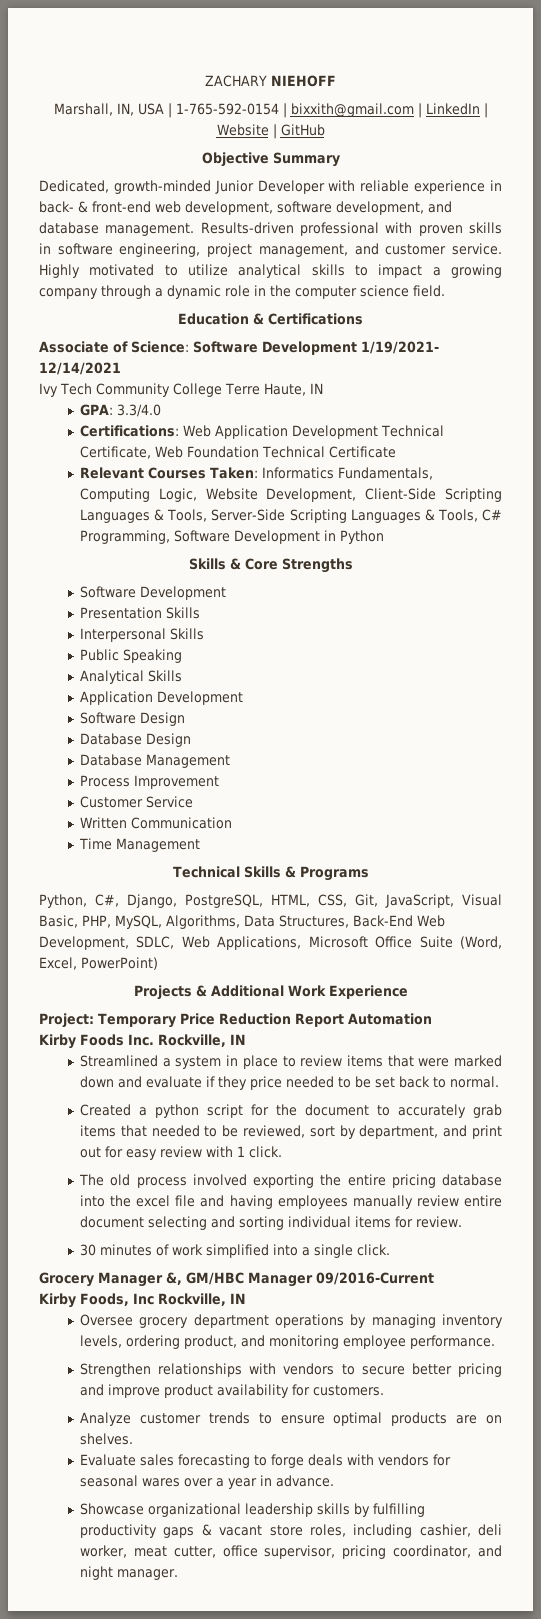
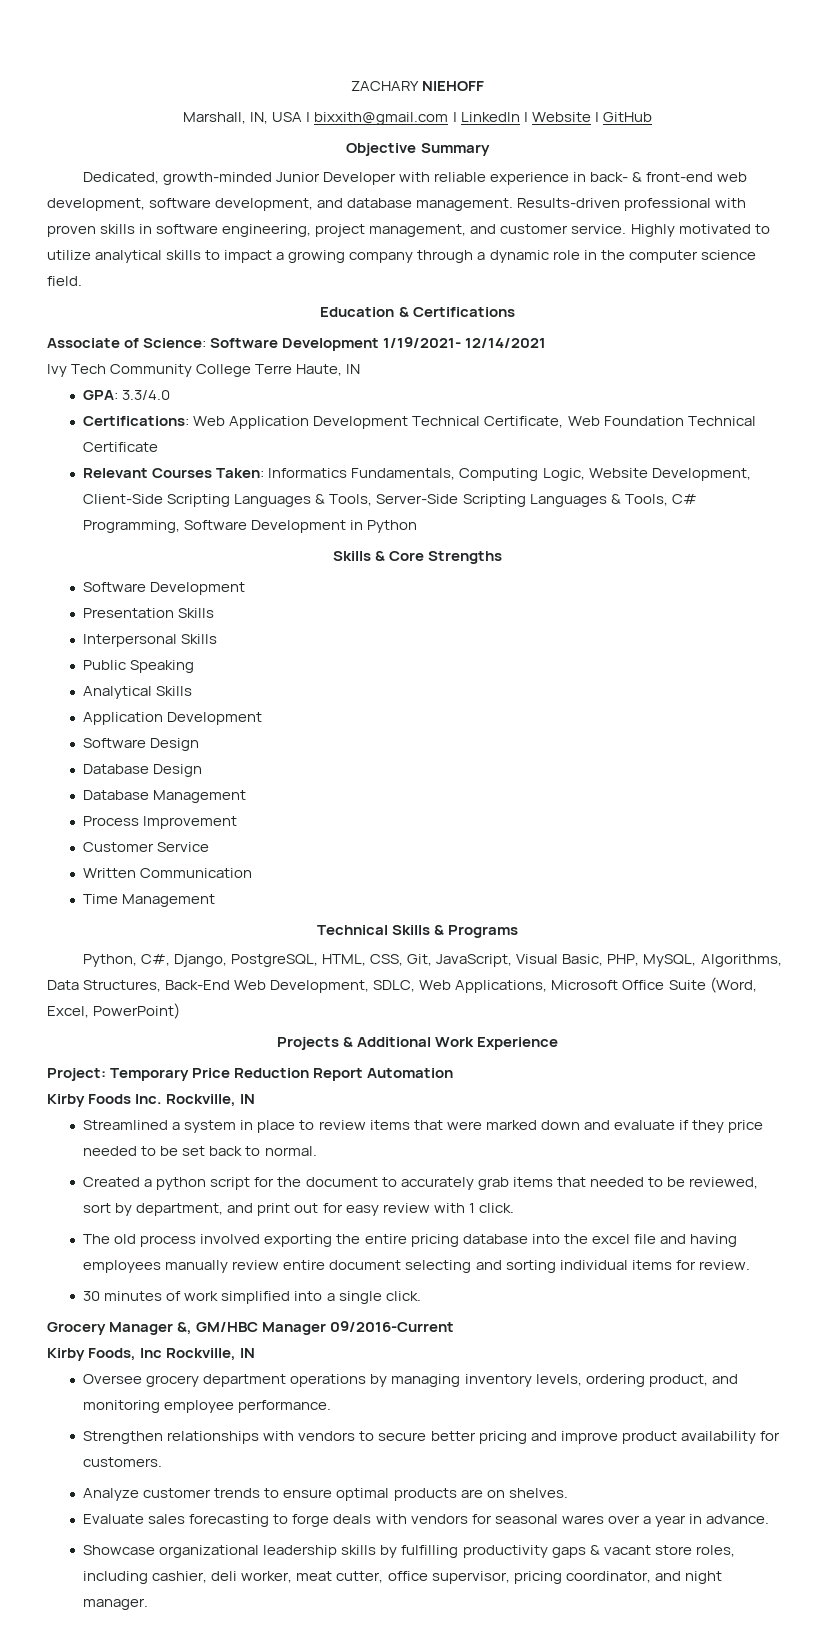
[175,103,287,118] 1-765-592-0154 | -> (311, 117) none

